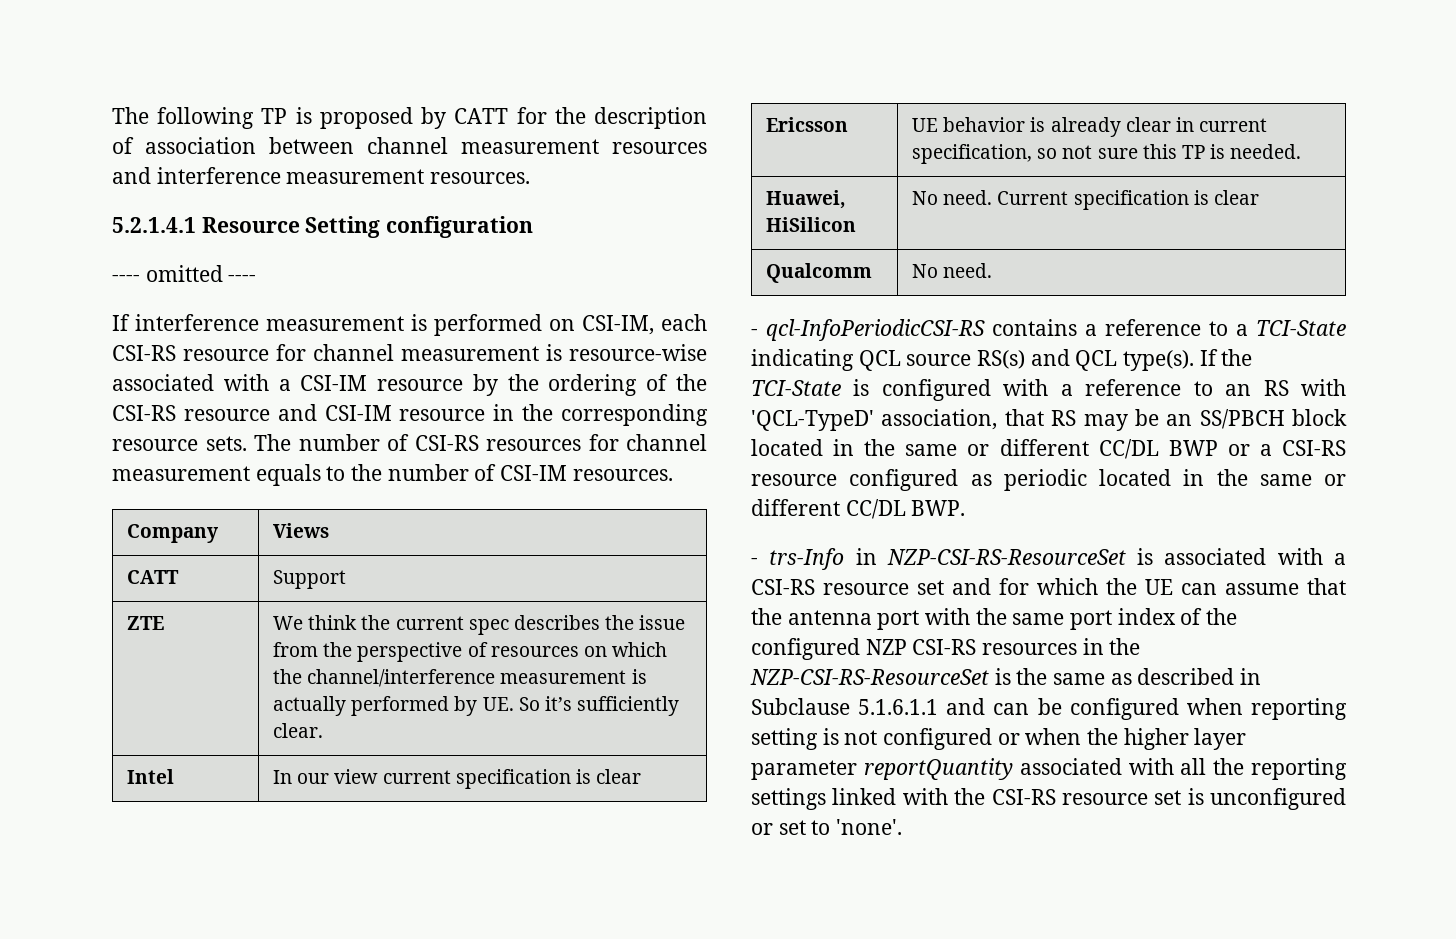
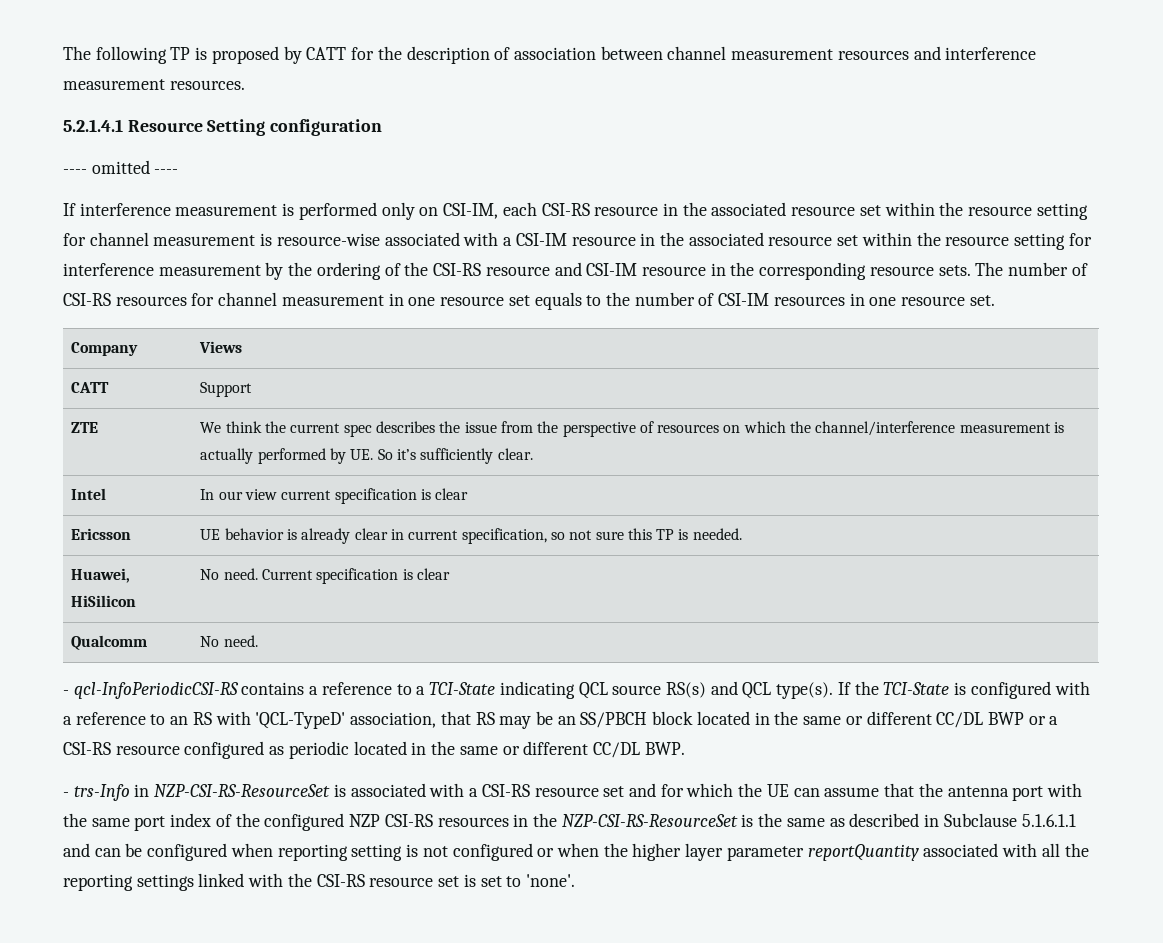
(542, 325) none -> [381,202,415,220] only
(269, 355) none -> [662,202,1088,220] in the associated resource set within the resource setting
(464, 385) none -> [640,232,1092,250] [63,263,261,276] in the associated resource set within the resource setting for interference measurement
(250, 473) none -> [388,293,530,306] in one resource set
[572,469,673,481] resources. -> [773,293,995,306] resources in one resource set.
[1210,788,1346,810] [751,823,773,835] unconfigured or -> (476, 880) none

